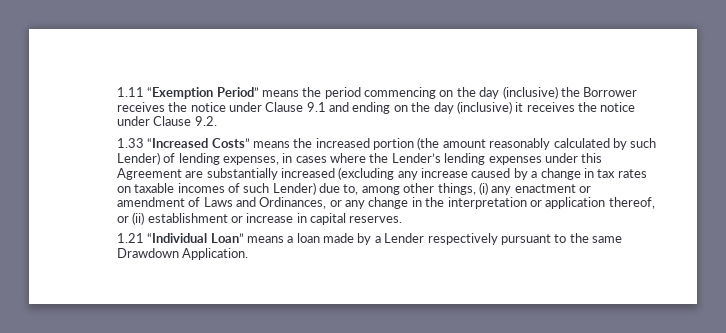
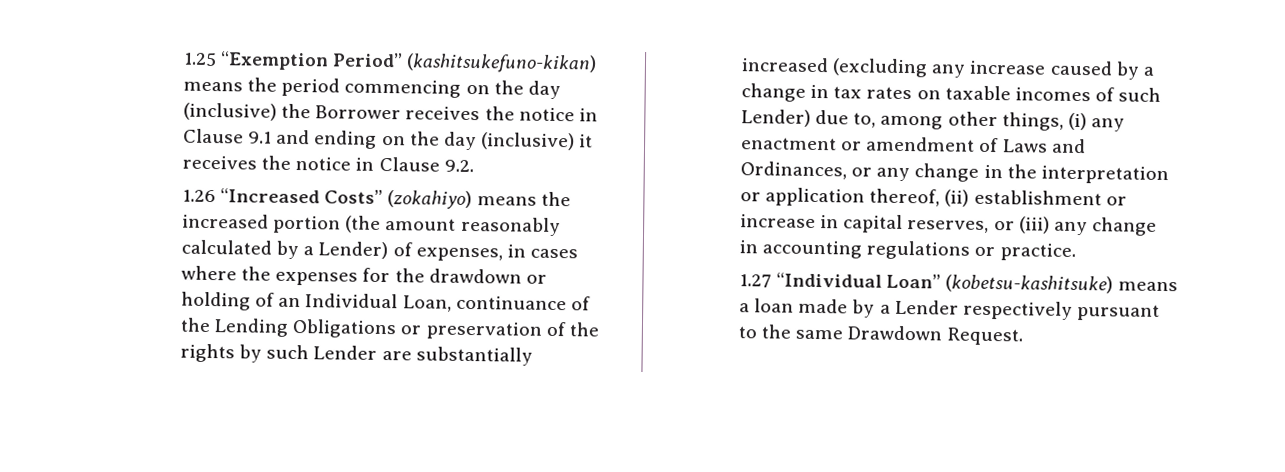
[116,87,144,97] 1.11 -> [183,52,218,67] 1.25
(259, 92) none -> [406,53,598,74] (kashitsukefuno-kikan)
[228,102,262,112] under -> [578,108,598,122] in
[116,116,150,126] under -> [355,157,375,171] in
[116,138,144,148] 1.33 -> [182,189,217,203] 1.26
(250, 143) none -> [387,190,473,210] (zokahiyo)
[630,138,657,148] such -> [303,246,315,256] a
[178,153,220,165] lending -> (413, 249) none
[391,153,603,165] [116,168,182,180] Lender’s lending expenses under this Agreement -> [275,267,547,286] [181,291,591,312] [180,317,600,340] [180,343,378,363] expenses for the drawdown or holding of an Individual Loan, continuance of the Lending Obligations or preservation of the rights by such Lender
[116,216,129,223] or -> (941, 197) none
[349,216,403,223] [116,233,144,243] reserves. // 1.21 -> [907,216,1157,236] [739,240,1076,261] [739,274,773,288] reserves, or (iii) any change in accounting regulations or practice. // 1.27
(244, 238) none -> [945,274,1114,294] (kobetsu-kashitsuke)
[182,248,249,260] Application. -> [946,327,1023,346] Request.

